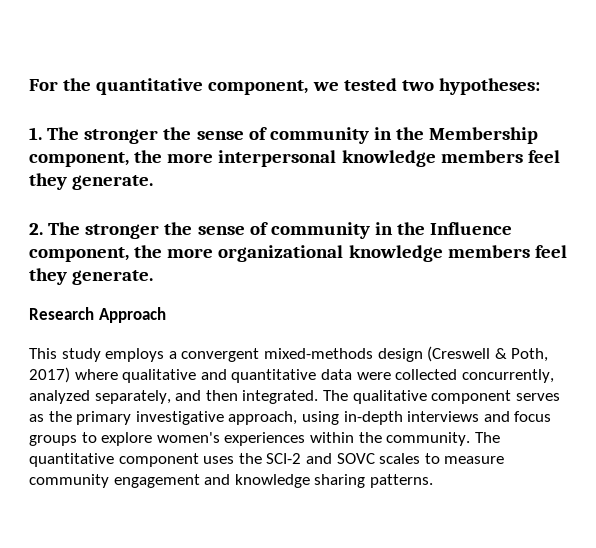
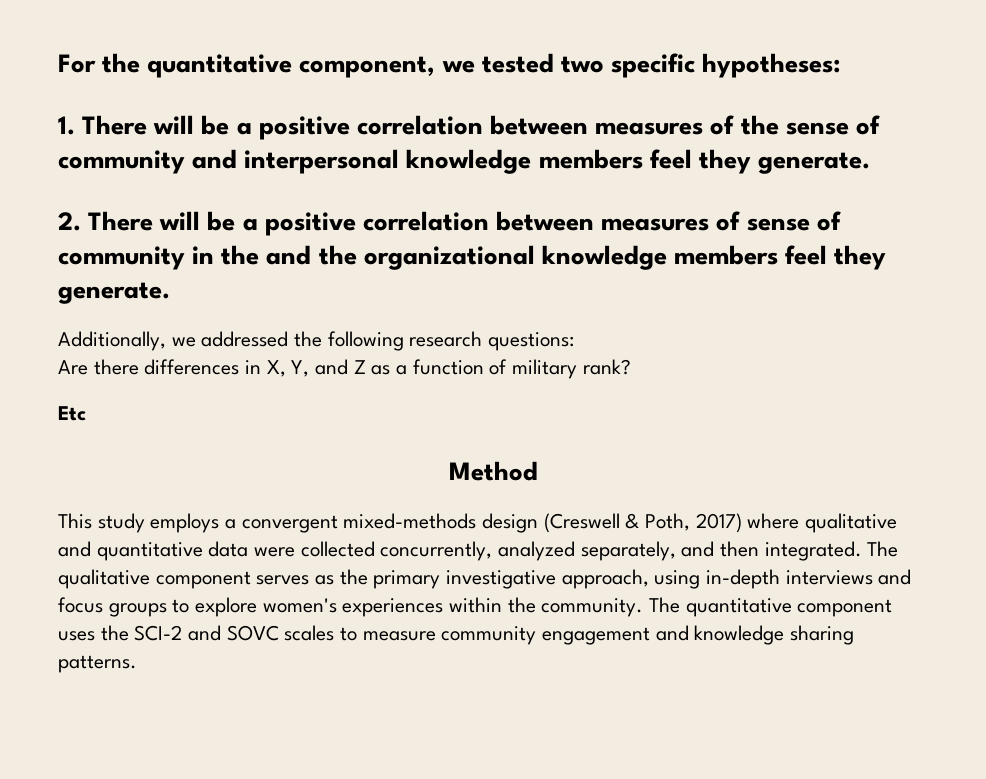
(434, 85) none -> [611,53,696,78] specific
[47,127,539,144] [29,150,214,167] The stronger the sense of community in the Membership component, the more -> [82,115,880,140] [58,149,238,174] There will be a positive correlation between measures of the sense of community and
[48,222,513,239] [29,245,214,262] The stronger the sense of community in the Influence component, the more -> [88,211,841,236] [58,245,357,270] There will be a positive correlation between measures of sense of community in the and the
[29,307,166,323] Research Approach -> [58,331,575,351] [58,359,631,379] [58,406,86,421] [448,461,538,481] Additionally, we addressed the following research questions: // Are there differences in X, Y, and Z as a function of military rank? // Etc // Method

